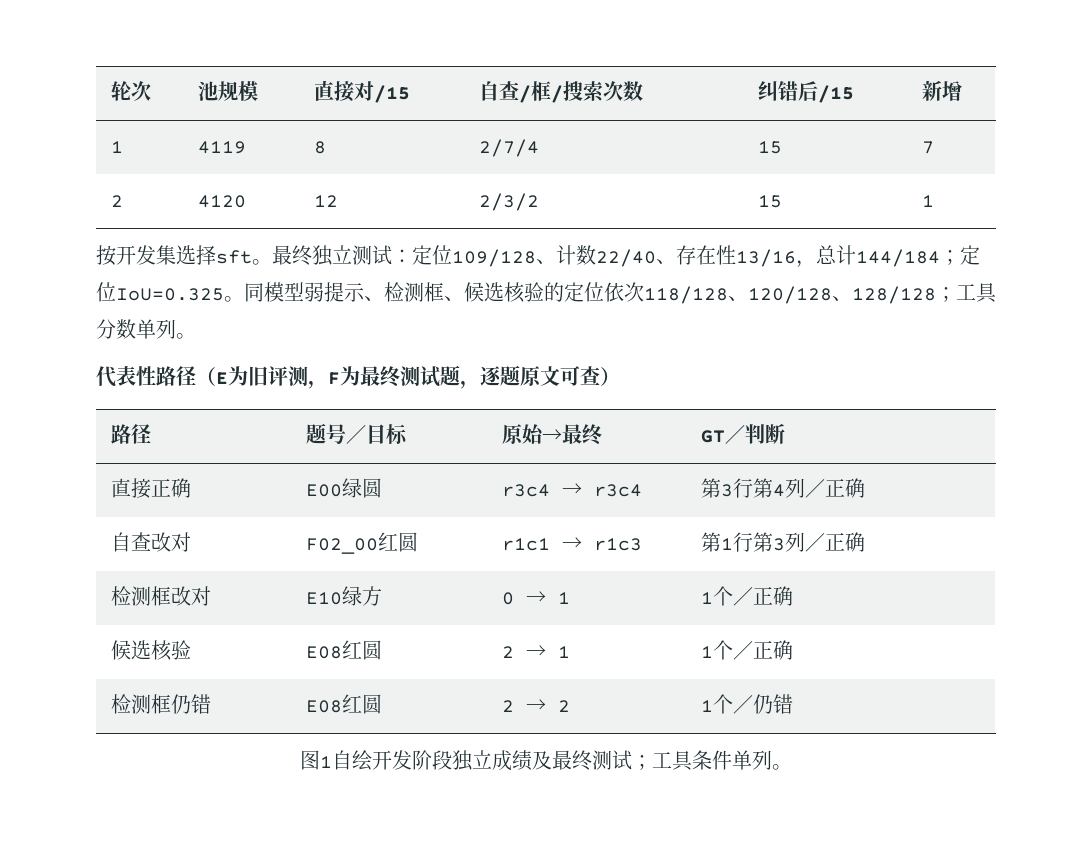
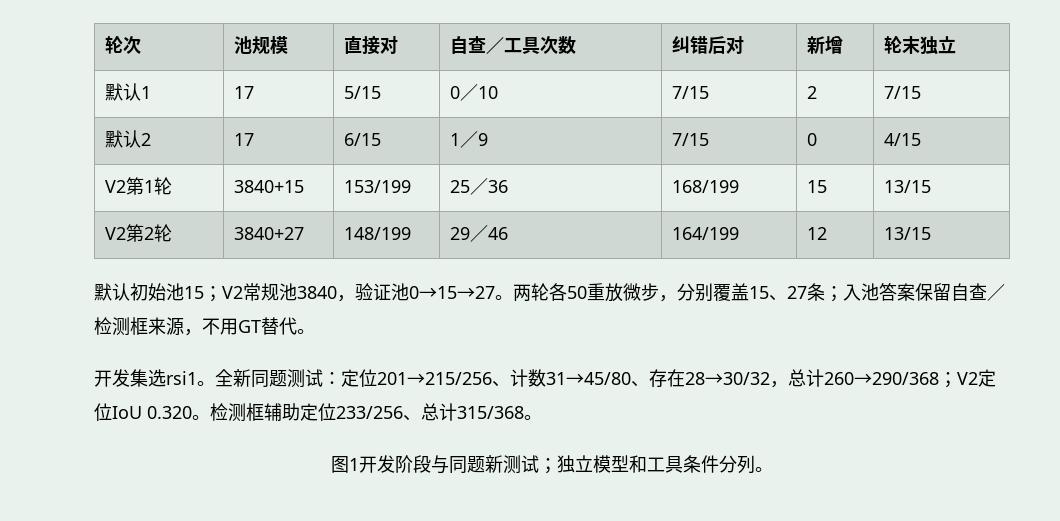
[374,85,411,103] [479,81,604,103] /15 | 自查/框/搜索 -> [449,36,540,54] | 自查／工具
[818,85,855,103] /15 -> [725,36,744,54] 对
[111,141,124,153] [198,141,247,154] [314,141,327,154] [479,139,540,157] [758,141,783,154] [922,141,935,154] [111,195,124,207] [198,195,247,208] [314,195,339,207] [479,193,540,211] [758,195,783,208] [922,195,935,207] [96,245,980,268] [96,282,997,304] [96,319,196,339] [96,365,620,389] [111,424,152,444] [306,423,409,445] [502,424,603,445] [701,423,786,444] [111,478,192,499] [306,478,383,498] [502,483,643,497] [701,478,866,498] [111,532,192,552] [306,532,419,554] [502,537,643,551] [701,532,866,552] [111,586,212,606] [306,586,383,606] [502,591,571,605] [701,586,794,606] [111,640,192,661] [306,640,383,660] [502,645,571,658] [701,640,794,660] [111,694,212,714] [306,694,383,714] [502,699,571,712] [701,694,794,714] // 1 | 4119 | 8 | 2/7/4 | 15 | 7 // 2 | 4120 | 12 | 2/3/2 | 15 | 1 // 按开发集选择sft。最终独立测试：定位109/128、计数22/40、存在性13/16，总计144/184；定位IoU=0.325。同模型弱提示、检测框、候选核验的定位依次118/128、120/128、128/128；工具分数单列。 // 代表性路径（E为旧评测，F为最终测试题，逐题原文可查） // 路径 | 题号／目标 | 原始→最终 | GT／判断 // 直接正确 | E00绿圆 | r3c4 → r3c4 | 第3行第4列／正确 // 自查改对 | F02_00红圆 | r1c1 → r1c3 | 第1行第3列／正确 // 检测框改对 | E10绿方 | 0 → 1 | 1个／正确 // 候选核验 | E08红圆 | 2 → 1 | 1个／正确 // 检测框仍错 | E08红圆 | 2 → 2 | 1个／仍错 -> [883,36,956,55] [104,83,151,101] [233,86,254,99] [343,86,381,99] [449,84,498,101] [671,86,709,99] [806,86,817,99] [883,86,921,99] [104,130,151,148] [233,133,254,146] [343,133,381,146] [449,131,488,148] [671,133,709,146] [806,133,817,146] [883,133,921,146] [104,177,172,195] [233,180,304,193] [343,180,411,193] [449,178,508,195] [671,180,739,193] [806,180,827,193] [883,180,931,193] [104,224,172,242] [233,227,304,240] [343,227,411,240] [449,225,508,242] [671,227,739,240] [806,227,827,240] [883,227,931,240] [94,283,1005,302] [94,317,315,336] [94,369,996,388] [94,403,542,422] | 轮末独立 // 默认1 | 17 | 5/15 | 0／10 | 7/15 | 2 | 7/15 // 默认2 | 17 | 6/15 | 1／9 | 7/15 | 0 | 4/15 // V2第1轮 | 3840+15 | 153/199 | 25／36 | 168/199 | 15 | 13/15 // V2第2轮 | 3840+27 | 148/199 | 29／46 | 164/199 | 12 | 13/15 // 默认初始池15；V2常规池3840，验证池0→15→27。两轮各50重放微步，分别覆盖15、27条；入池答案保留自查／检测框来源，不用GT替代。 // 开发集选rsi1。全新同题测试：定位201→215/256、计数31→45/80、存在28→30/32，总计260→290/368；V2定位IoU 0.320。检测框辅助定位233/256、总计315/368。
[332,750,372,771] 自绘 -> (359, 464) none
[452,750,652,771] 独立成绩及最终测试； -> [431,455,647,474] 与同题新测试；独立模型和
[732,750,752,770] 单 -> [719,455,737,473] 分

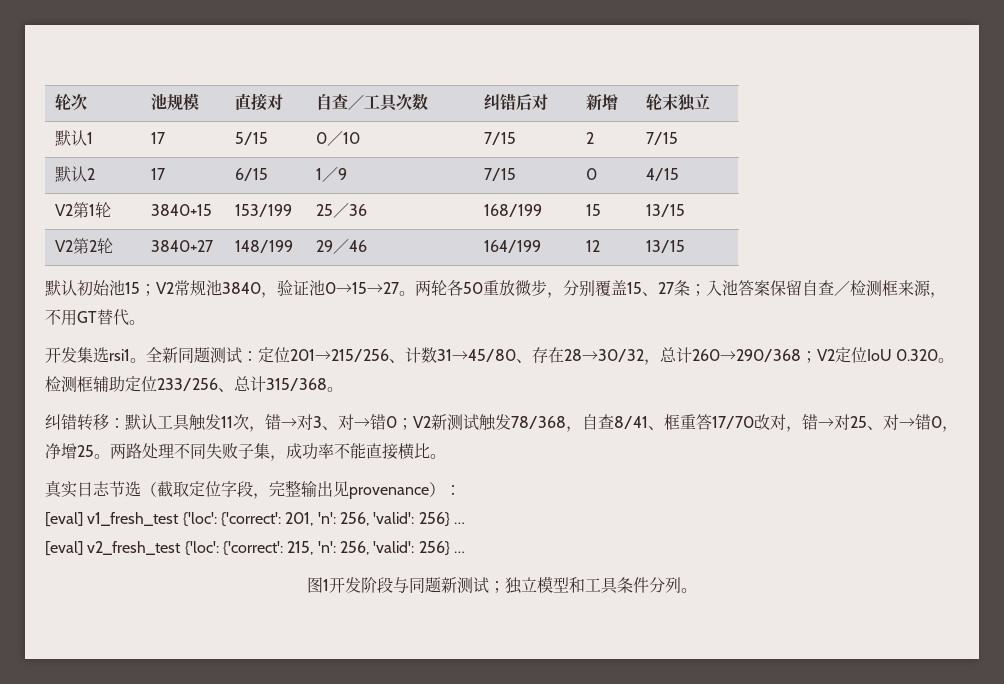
(542, 417) none -> [45,414,958,432] [45,443,446,461] [45,480,461,499] [45,512,465,527] [45,541,465,556] // 纠错转移：默认工具触发11次，错→对3、对→错0；V2新测试触发78/368，自查8/41、框重答17/70改对，错→对25、对→错0，净增25。两路处理不同失败子集，成功率不能直接横比。 // 真实日志节选（截取定位字段，完整输出见provenance）： // [eval] v1_fresh_test {'loc': {'correct': 201, 'n': 256, 'valid': 256} … // [eval] v2_fresh_test {'loc': {'correct': 215, 'n': 256, 'valid': 256} …

